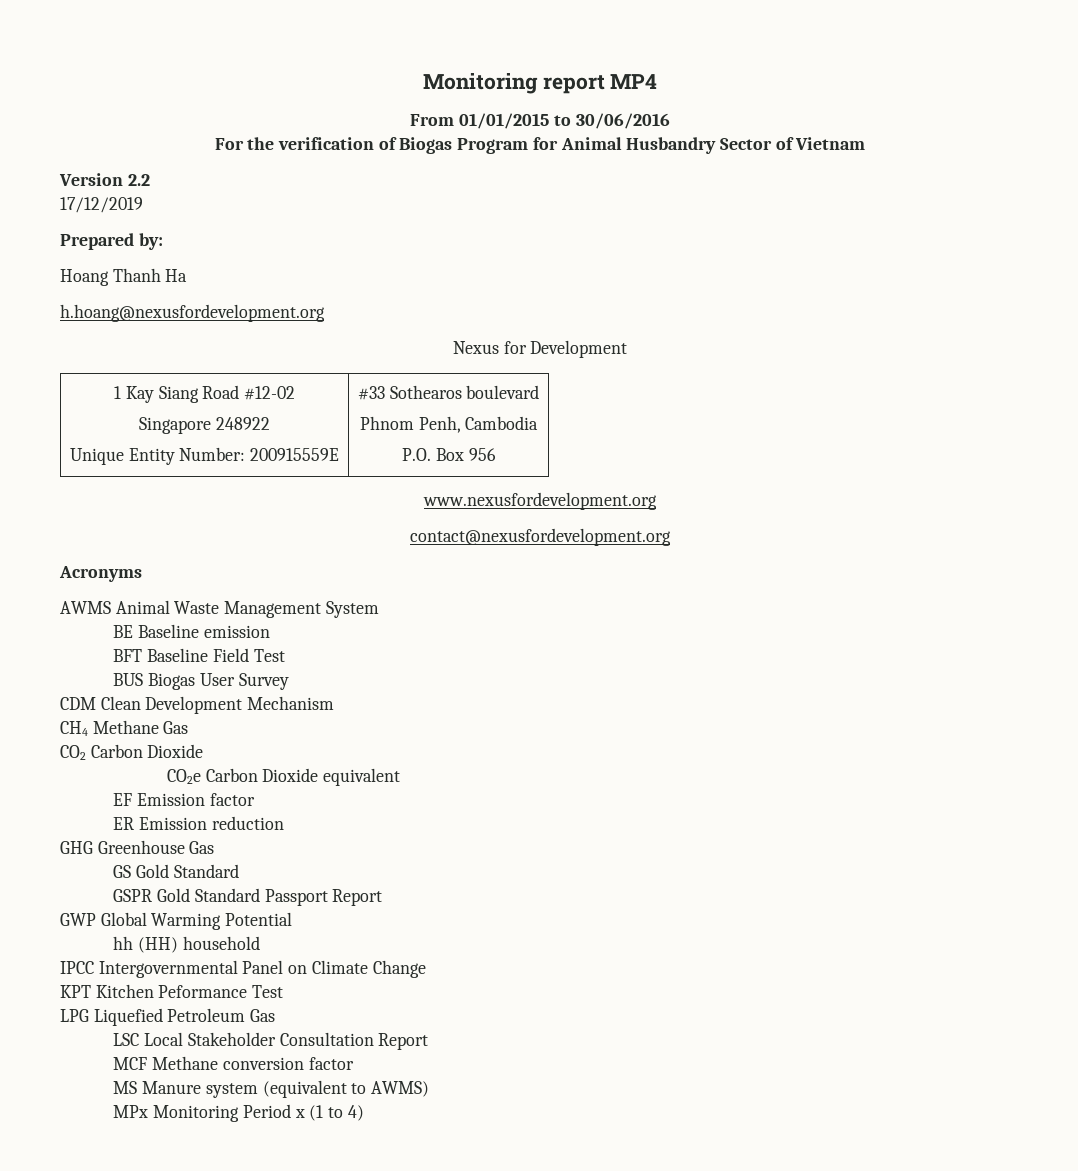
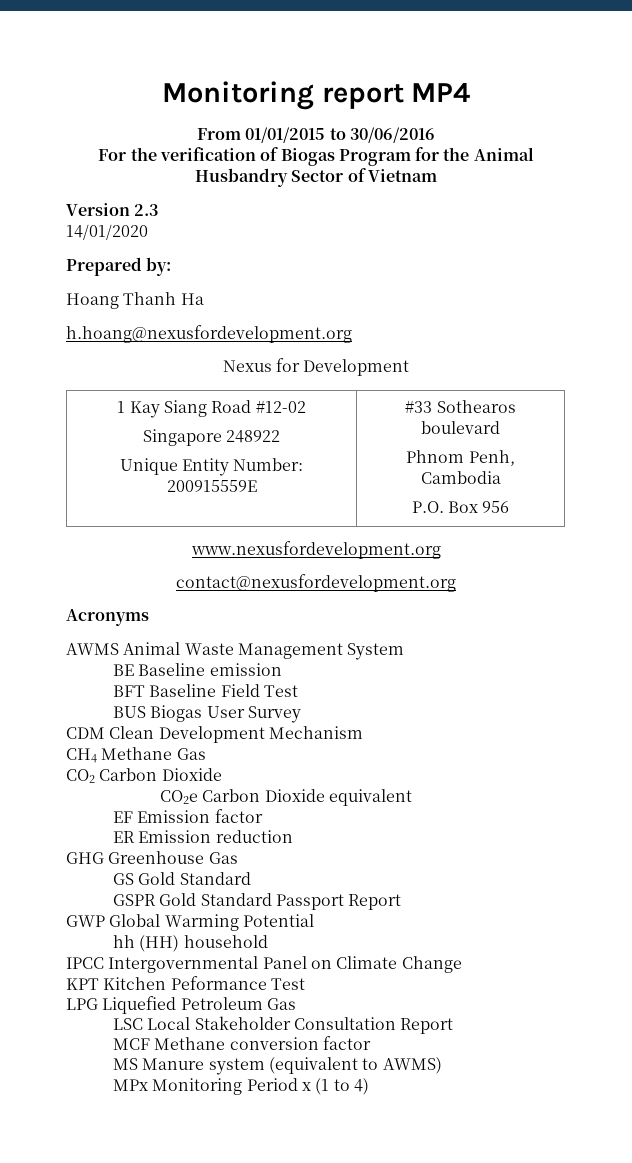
(558, 143) none -> [443,147,470,161] the
[127,174,150,186] [60,197,143,213] 2.2 // 17/12/2019 -> [134,204,159,216] [66,224,148,240] 2.3 // 14/01/2020

